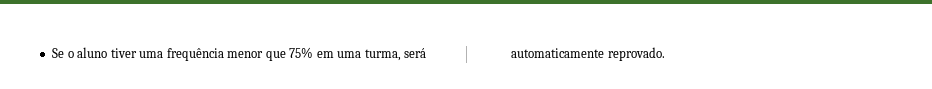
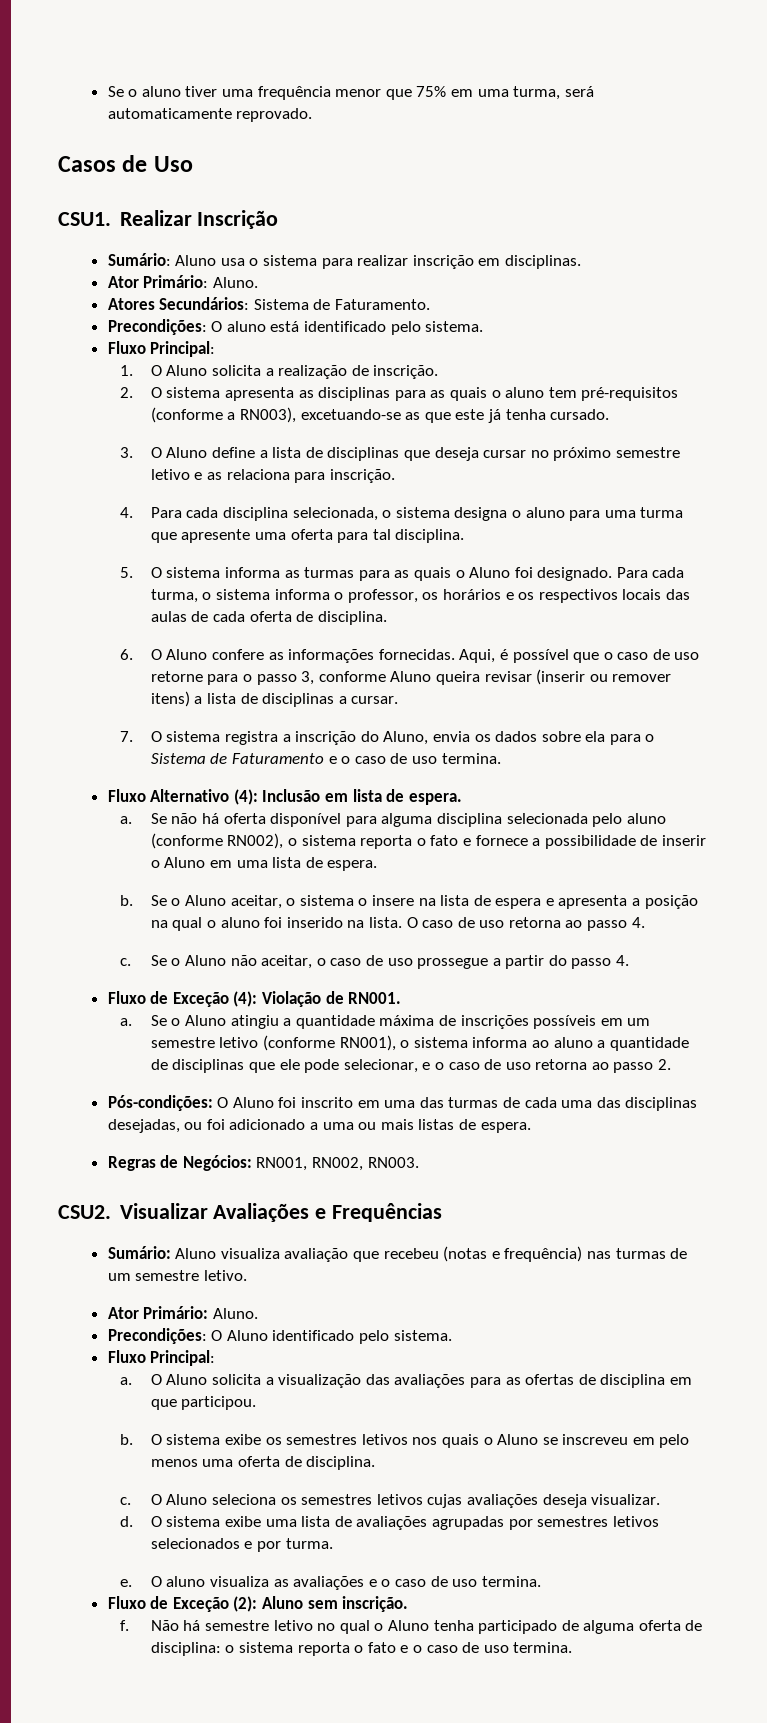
(665, 54) none -> [58,155,193,172] [58,210,279,229] [107,253,581,269] [107,275,258,288] [107,297,430,310] [107,319,484,335] [107,341,216,357] [119,365,439,379] [119,387,679,401] [150,407,610,423] [119,447,680,461] [150,469,395,483] [119,507,684,521] [150,529,465,543] [119,567,685,581] [150,589,690,603] [150,611,387,625] [119,649,700,663] [150,669,672,685] [150,691,399,707] [119,731,655,745] [150,753,501,764] [107,789,462,805] [119,813,666,827] [150,833,706,849] [150,857,378,871] [119,895,698,909] [150,917,645,931] [119,955,630,969] [107,991,402,1007] [119,1015,651,1029] [150,1035,689,1051] [150,1059,672,1073] [107,1095,698,1111] [107,1119,531,1133] [107,1155,419,1171] [58,1203,442,1222] [107,1246,688,1262] [107,1270,247,1281] [107,1306,258,1319] [107,1328,452,1344] [107,1350,216,1366] [119,1374,692,1388] [150,1396,257,1410] [119,1434,690,1448] [150,1456,376,1470] [119,1494,661,1508] [119,1516,659,1530] [150,1538,333,1552] [119,1576,541,1590] [107,1596,409,1612] [119,1620,703,1634] [150,1642,573,1656] // Casos de Uso // CSU1. Realizar Inscrição // Sumário: Aluno usa o sistema para realizar inscrição em disciplinas. // Ator Primário: Aluno. // Atores Secundários: Sistema de Faturamento. // Precondições: O aluno está identificado pelo sistema. // Fluxo Principal: // 1. O Aluno solicita a realização de inscrição. // 2. O sistema apresenta as disciplinas para as quais o aluno tem pré-requisitos (conforme a RN003), excetuando-se as que este já tenha cursado. // 3. O Aluno define a lista de disciplinas que deseja cursar no próximo semestre letivo e as relaciona para inscrição. // 4. Para cada disciplina selecionada, o sistema designa o aluno para uma turma que apresente uma oferta para tal disciplina. // 5. O sistema informa as turmas para as quais o Aluno foi designado. Para cada turma, o sistema informa o professor, os horários e os respectivos locais das aulas de cada oferta de disciplina. // 6. O Aluno confere as informações fornecidas. Aqui, é possível que o caso de uso retorne para o passo 3, conforme Aluno queira revisar (inserir ou remover itens) a lista de disciplinas a cursar. // 7. O sistema registra a inscrição do Aluno, envia os dados sobre ela para o Sistema de Faturamento e o caso de uso termina. // Fluxo Alternativo (4): Inclusão em lista de espera. // a. Se não há oferta disponível para alguma disciplina selecionada pelo aluno (conforme RN002), o sistema reporta o fato e fornece a possibilidade de inserir o Aluno em uma lista de espera. // b. Se o Aluno aceitar, o sistema o insere na lista de espera e apresenta a posição na qual o aluno foi inserido na lista. O caso de uso retorna ao passo 4. // c. Se o Aluno não aceitar, o caso de uso prossegue a partir do passo 4. // Fluxo de Exceção (4): Violação de RN001. // a. Se o Aluno atingiu a quantidade máxima de inscrições possíveis em um semestre letivo (conforme RN001), o sistema informa ao aluno a quantidade de disciplinas que ele pode selecionar, e o caso de uso retorna ao passo 2. // Pós-condições: O Aluno foi inscrito em uma das turmas de cada uma das disciplinas desejadas, ou foi adicionado a uma ou mais listas de espera. // Regras de Negócios: RN001, RN002, RN003. // CSU2. Visualizar Avaliações e Frequências // Sumário: Aluno visualiza avaliação que recebeu (notas e frequência) nas turmas de um semestre letivo. // Ator Primário: Aluno. // Precondições: O Aluno identificado pelo sistema. // Fluxo Principal: // a. O Aluno solicita a visualização das avaliações para as ofertas de disciplina em que participou. // b. O sistema exibe os semestres letivos nos quais o Aluno se inscreveu em pelo menos uma oferta de disciplina. // c. O Aluno seleciona os semestres letivos cujas avaliações deseja visualizar. // d. O sistema exibe uma lista de avaliações agrupadas por semestres letivos selecionados e por turma. // e. O aluno visualiza as avaliações e o caso de uso termina. // Fluxo de Exceção (2): Aluno sem inscrição. // f. Não há semestre letivo no qual o Aluno tenha participado de alguma oferta de disciplina: o sistema reporta o fato e o caso de uso termina.

